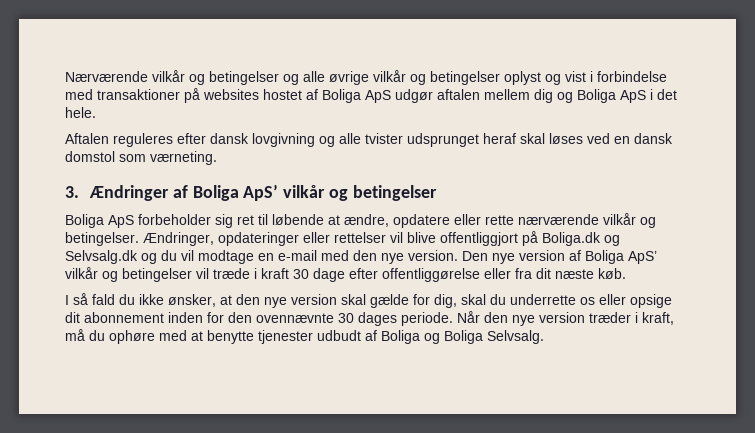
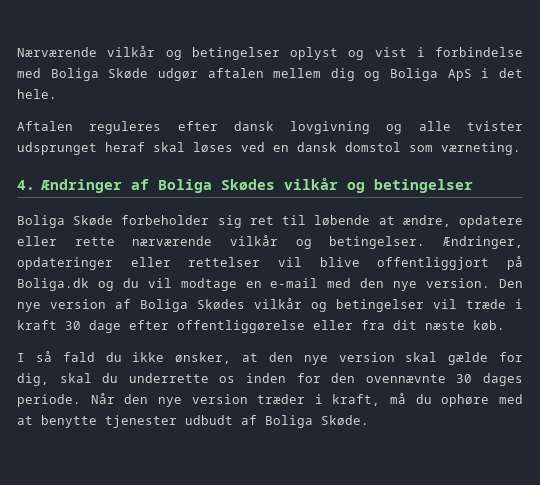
[283,70,500,85] og alle øvrige vilkår og betingelser -> (280, 53) none
[97,88,391,103] transaktioner på websites hostet af Boliga ApS -> [50,68,149,81] Boliga Skøde
[65,186,79,198] 3. -> [17,180,35,190] 4.
[243,184,279,201] ApS’ -> [221,179,276,191] Skødes
[108,215,134,228] ApS -> [73,215,114,226] Skøde
[65,250,157,264] Selvsalg.dk og -> (114, 286) none
[628,251,657,264] ApS’ -> [197,299,245,310] Skødes
[599,294,672,308] [65,312,164,323] eller opsige dit abonnement -> (236, 379) none
[424,330,544,344] og Boliga Selvsalg. -> [321,415,369,426] Skøde.

